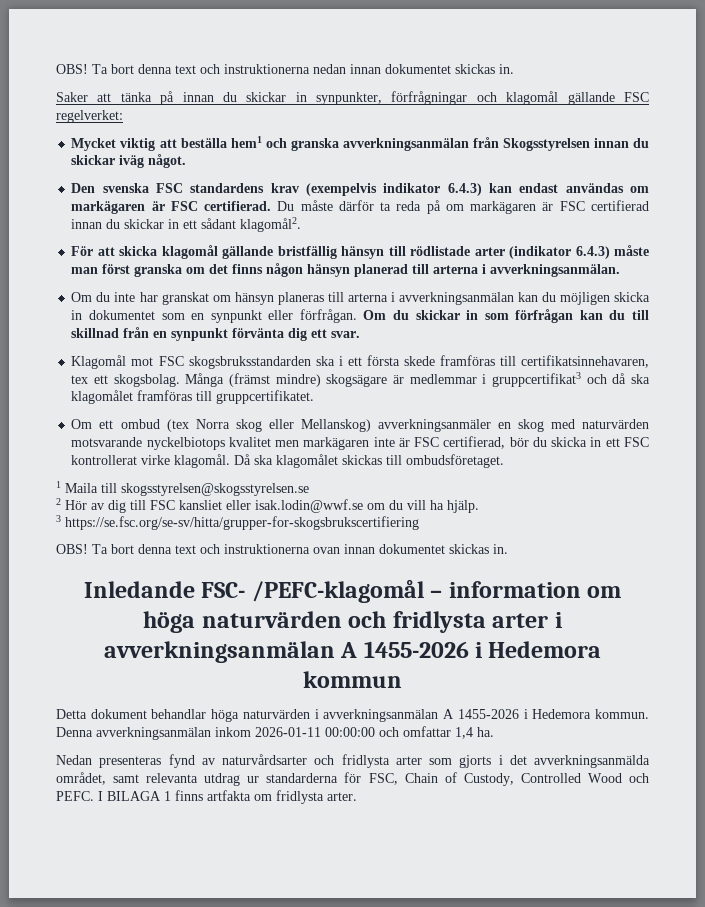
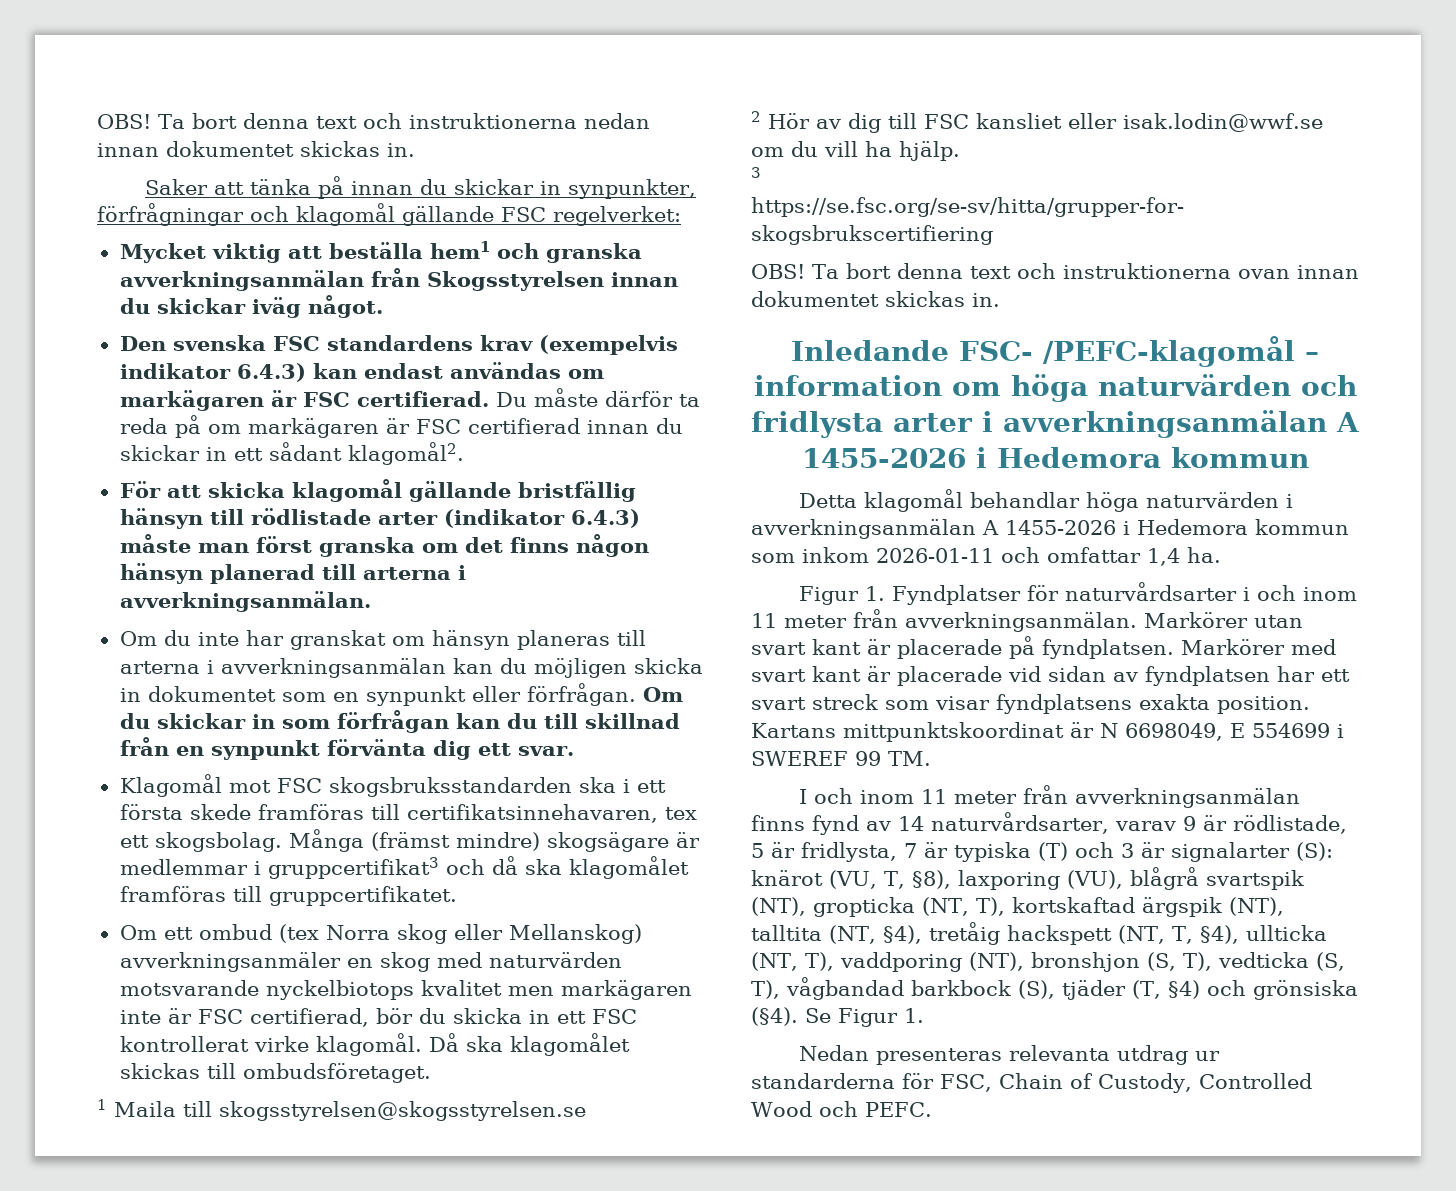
[90,709,147,719] dokument -> [864,489,964,512] klagomål
[595,709,650,719] [56,727,211,740] kommun. Denna avverkningsanmälan -> [1255,519,1349,535] [751,553,795,563] kommun som
[325,727,375,737] 00:00:00 -> (994, 555) none
[56,754,650,768] [56,772,140,785] Nedan presenteras fynd av naturvårdsarter och fridlysta arter som gjorts i det avverkningsanmälda området, samt -> [799,582,1358,605] [751,609,1303,632] [751,636,1336,659] [751,666,1350,686] [751,694,1310,714] [751,722,1344,742] [751,751,931,766] [799,785,1301,808] [751,812,1347,835] [751,842,1333,862] [751,867,1304,890] [751,897,1284,917] [751,922,1327,945] [751,952,1345,972] [751,977,1358,1000] [751,1007,924,1027] [799,1045,1003,1065] Figur 1. Fyndplatser för naturvårdsarter i och inom 11 meter från avverkningsanmälan. Markörer utan svart kant är placerade på fyndplatsen. Markörer med svart kant är placerade vid sidan av fyndplatsen har ett svart streck som visar fyndplatsens exakta position. Kartans mittpunktskoordinat är N 6698049, E 554699 i SWEREF 99 TM. // I och inom 11 meter från avverkningsanmälan finns fynd av 14 naturvårdsarter, varav 9 är rödlistade, 5 är fridlysta, 7 är typiska (T) och 3 är signalarter (S): knärot (VU, T, §8), laxporing (VU), blågrå svartspik (NT), gropticka (NT, T), kortskaftad ärgspik (NT), talltita (NT, §4), tretåig hackspett (NT, T, §4), ullticka (NT, T), vaddporing (NT), bronshjon (S, T), vedticka (S, T), vågbandad barkbock (S), tjäder (T, §4) och grönsiska (§4). Se Figur 1. // Nedan presenteras
[98,790,357,804] I BILAGA 1 finns artfakta om fridlysta arter. -> (932, 1109) none

